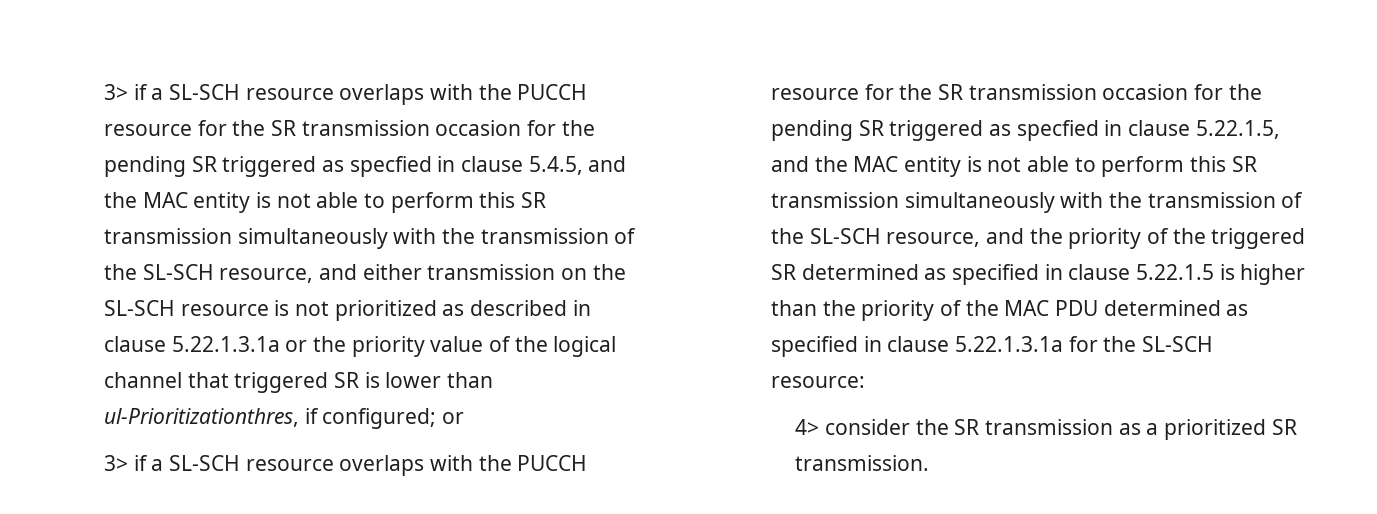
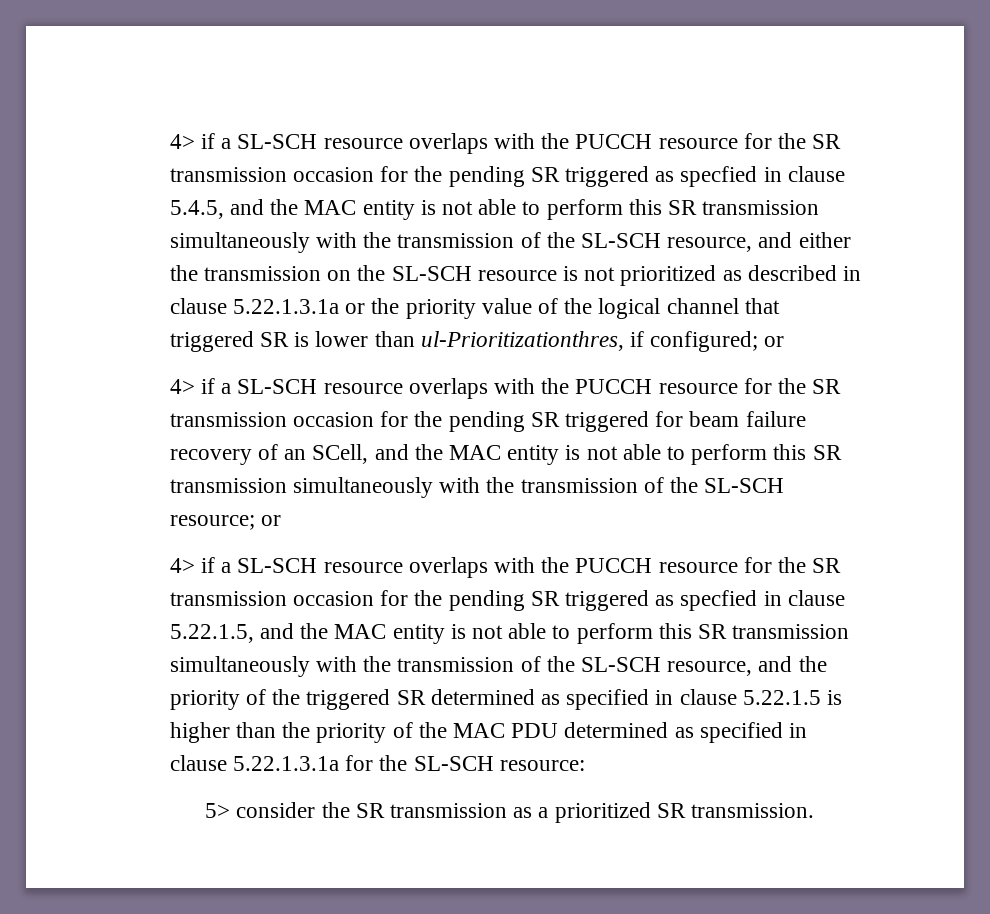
[103,84,128,100] 3> -> [169,134,195,149] 4>
(422, 272) none -> [169,265,198,281] the
[103,455,128,471] 3> -> [169,378,842,399] [169,411,806,432] [169,444,842,465] [169,477,785,498] [169,515,281,530] [169,558,195,573] 4> if a SL-SCH resource overlaps with the PUCCH resource for the SR transmission occasion for the pending SR triggered for beam failure recovery of an SCell, and the MAC entity is not able to perform this SR transmission simultaneously with the transmission of the SL-SCH resource; or // 4>
[795,419,820,435] 4> -> [205,803,231,818] 5>

